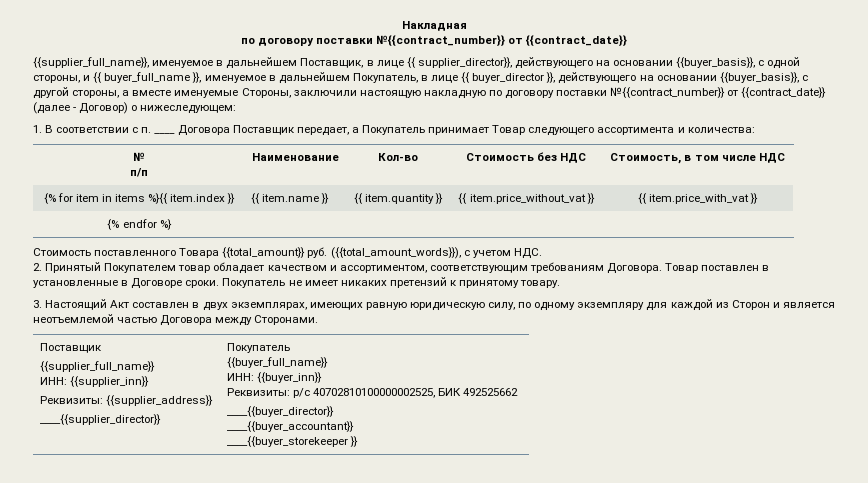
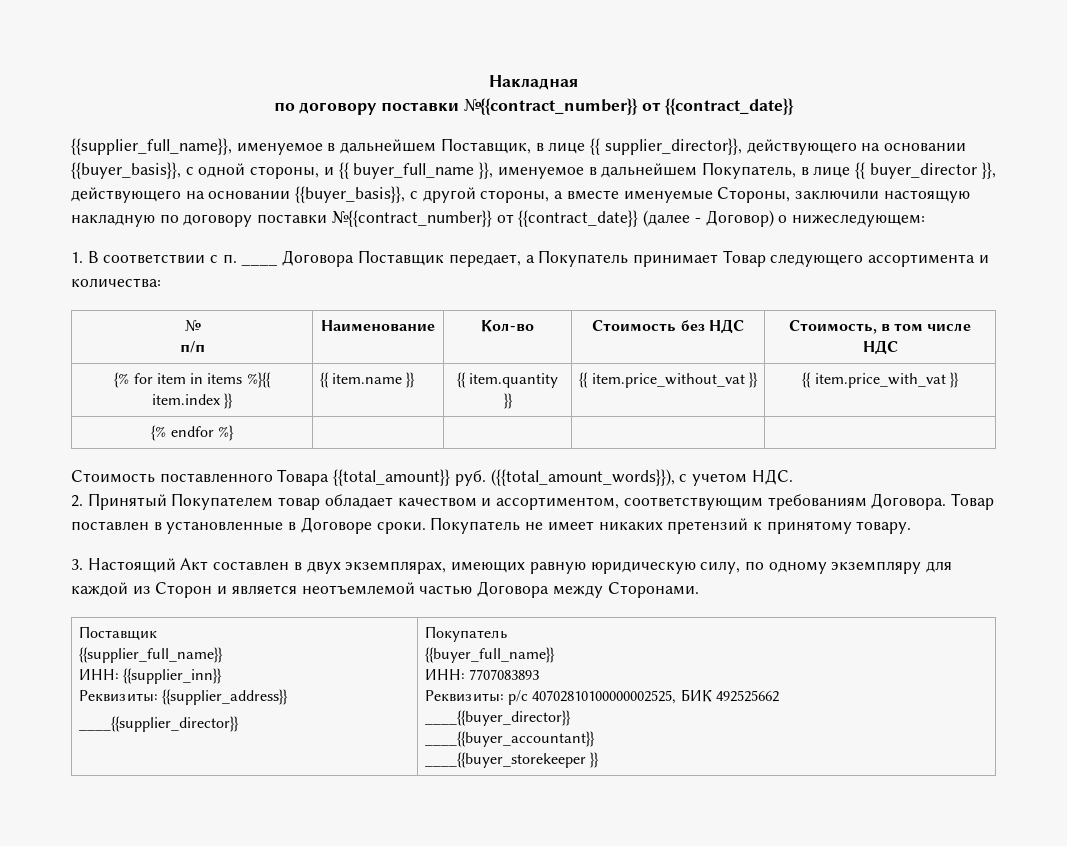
[256,372,322,383] {{buyer_inn}} -> [469,669,540,680] 7707083893

